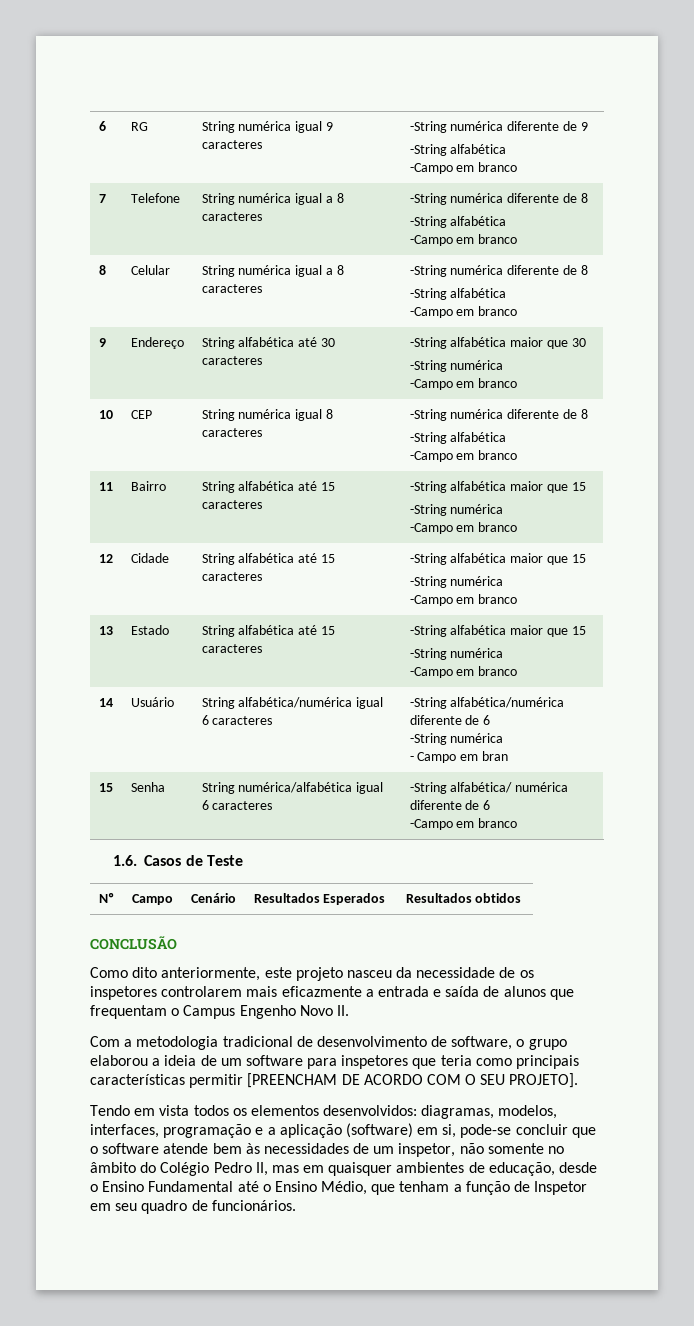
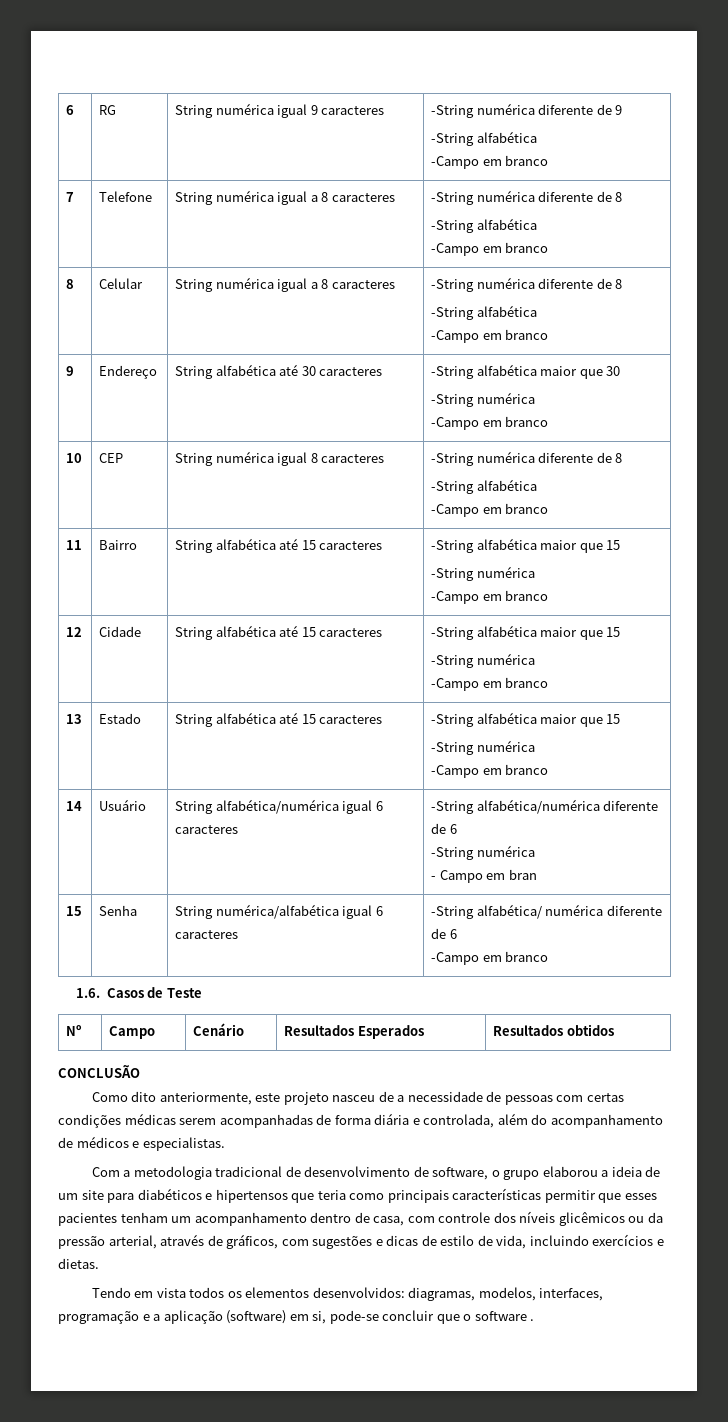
[396,967,534,978] [90,986,574,1000] [90,1005,349,1019] da necessidade de os inspetores controlarem mais eficazmente a entrada e saída de alunos que frequentam o Campus Engenho Novo II. -> [378,1091,624,1105] [58,1113,663,1128] [58,1136,225,1151] de a necessidade de pessoas com certas condições médicas serem acompanhadas de forma diária e controlada, além do acompanhamento de médicos e especialistas.
[245,1055,409,1069] software para inspetores -> [81,1188,288,1203] site para diabéticos e hipertensos
[247,1073,579,1088] [PREENCHAM DE ACORDO COM O SEU PROJETO]. -> [598,1193,657,1203] [58,1211,663,1226] [58,1234,664,1249] [58,1258,99,1269] que esses pacientes tenham um acompanhamento dentro de casa, com controle dos níveis glicêmicos ou da pressão arterial, através de gráficos, com sugestões e dicas de estilo de vida, incluindo exercícios e dietas.
[163,1143,565,1157] [90,1162,598,1176] [90,1181,588,1195] [90,1200,296,1214] atende bem às necessidades de um inspetor, não somente no âmbito do Colégio Pedro II, mas em quaisquer ambientes de educação, desde o Ensino Fundamental até o Ensino Médio, que tenham a função de Inspetor em seu quadro de funcionários. -> [530,1319,535,1321] .

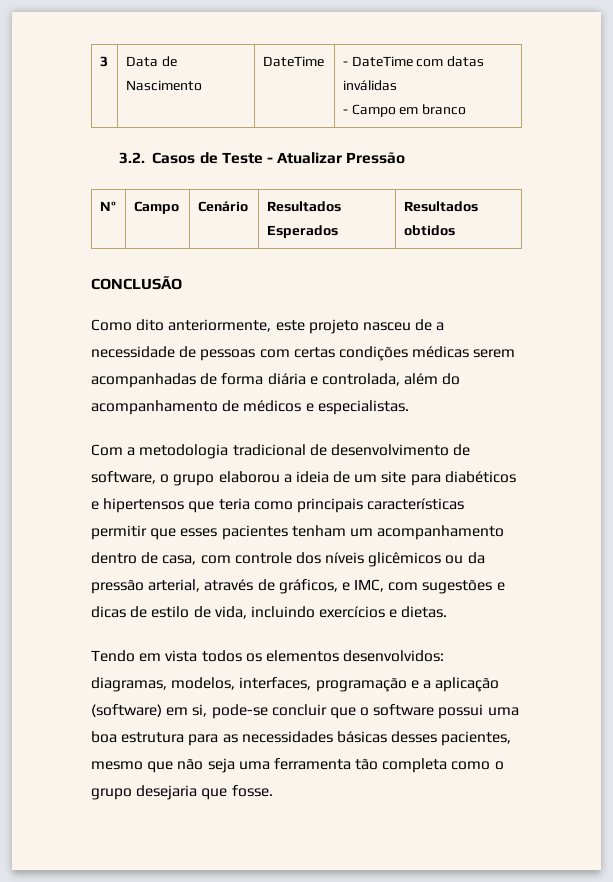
[66,105,75,115] [99,105,117,115] [175,103,385,118] [431,103,623,118] [431,131,537,146] [431,155,549,169] [66,192,75,202] [99,191,153,202] [175,190,395,205] [431,190,623,205] [431,218,537,233] [431,242,549,256] [66,279,75,289] [99,278,144,289] [175,277,395,292] [431,277,623,292] [431,305,537,320] [431,329,549,343] [66,366,75,376] [99,365,158,379] [175,364,383,379] [431,364,621,379] [431,392,535,407] [431,416,549,430] [66,453,83,463] [99,453,124,463] [175,451,385,466] [431,451,623,466] [431,479,537,494] [431,503,549,517] [66,540,83,550] [99,540,138,550] [175,538,383,553] [431,538,621,553] [431,566,535,581] [431,590,549,604] [66,627,83,637] [99,626,142,637] [175,625,383,640] [431,625,621,640] [431,653,535,668] [431,677,549,691] [66,714,83,724] [99,713,142,724] [175,712,383,727] [431,712,621,727] [431,740,535,755] [431,764,549,778] [66,801,83,811] [99,799,147,811] [175,799,383,814] [175,825,239,834] [431,799,659,814] [431,823,457,834] [431,845,535,860] [431,869,537,883] [66,906,83,916] [99,905,138,916] [175,904,383,919] [175,930,239,939] [431,904,662,919] [431,928,457,939] [431,951,549,965] [76,988,101,998] 6 | RG | String numérica igual 9 caracteres | -String numérica diferente de 9 // -String alfabética // -Campo em branco // 7 | Telefone | String numérica igual a 8 caracteres | -String numérica diferente de 8 // -String alfabética // -Campo em branco // 8 | Celular | String numérica igual a 8 caracteres | -String numérica diferente de 8 // -String alfabética // -Campo em branco // 9 | Endereço | String alfabética até 30 caracteres | -String alfabética maior que 30 // -String numérica // -Campo em branco // 10 | CEP | String numérica igual 8 caracteres | -String numérica diferente de 8 // -String alfabética // -Campo em branco // 11 | Bairro | String alfabética até 15 caracteres | -String alfabética maior que 15 // -String numérica // -Campo em branco // 12 | Cidade | String alfabética até 15 caracteres | -String alfabética maior que 15 // -String numérica // -Campo em branco // 13 | Estado | String alfabética até 15 caracteres | -String alfabética maior que 15 // -String numérica // -Campo em branco // 14 | Usuário | String alfabética/numérica igual 6 caracteres | -String alfabética/numérica diferente de 6 // -String numérica // - Campo em bran // 15 | Senha | String numérica/alfabética igual 6 caracteres | -String alfabética/ numérica diferente de 6 // -Campo em branco // 1.6. -> [99,56,108,67] [125,56,177,67] [125,80,202,91] [262,56,324,67] [342,56,485,67] [342,80,397,91] [342,104,467,117] [118,152,145,164] 3 | Data de Nascimento | DateTime | - DateTime com datas inválidas // - Campo em branco // 3.2.
(202, 993) none -> [266,152,406,164] - Atualizar Pressão
(279, 1241) none -> [341,579,385,592] e IMC,
[530,1319,535,1321] . -> [438,704,519,719] [91,731,512,746] [91,758,504,773] [91,785,273,800] possui uma boa estrutura para as necessidades básicas desses pacientes, mesmo que não seja uma ferramenta tão completa como o grupo desejaria que fosse.

